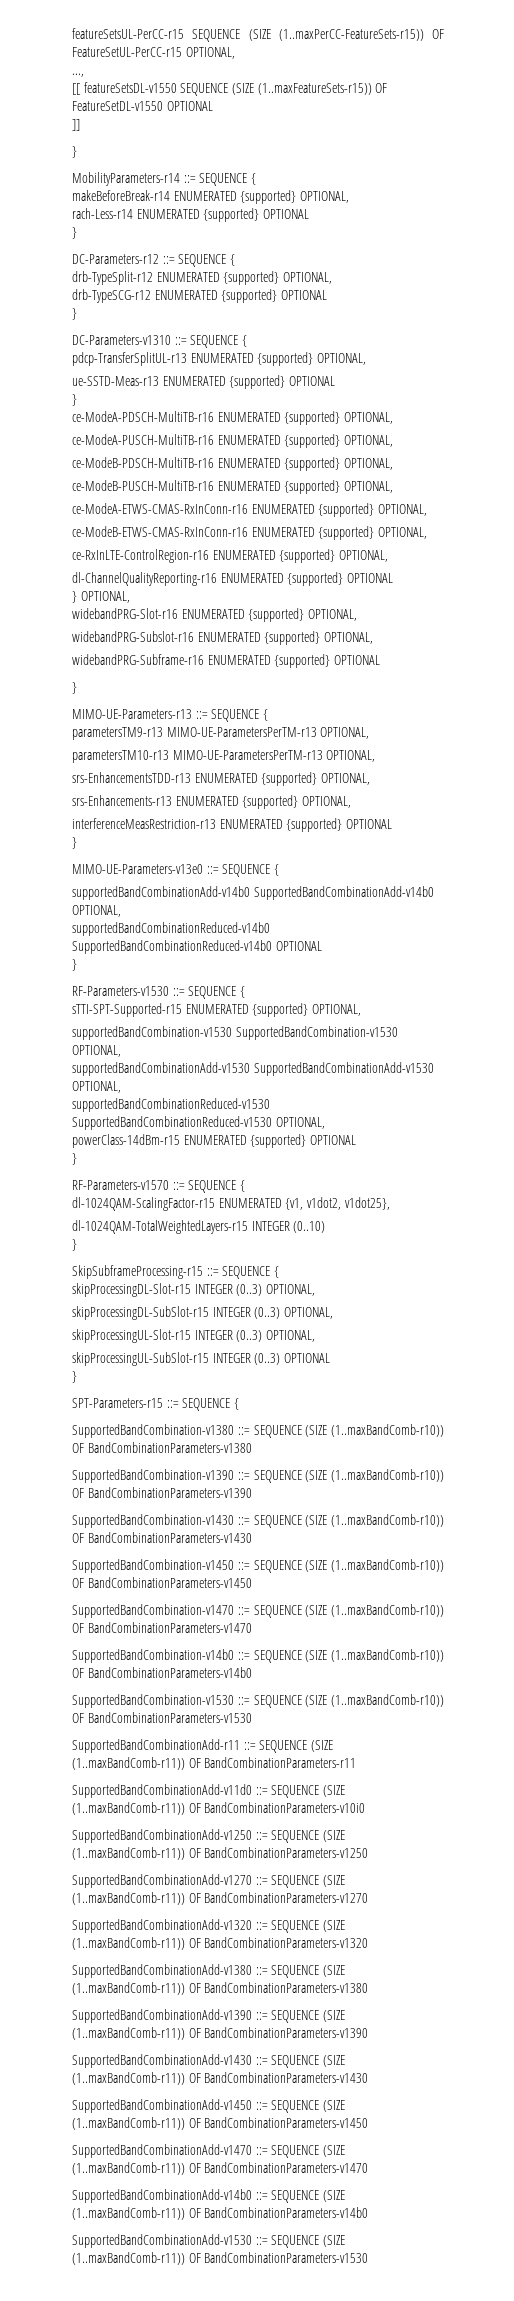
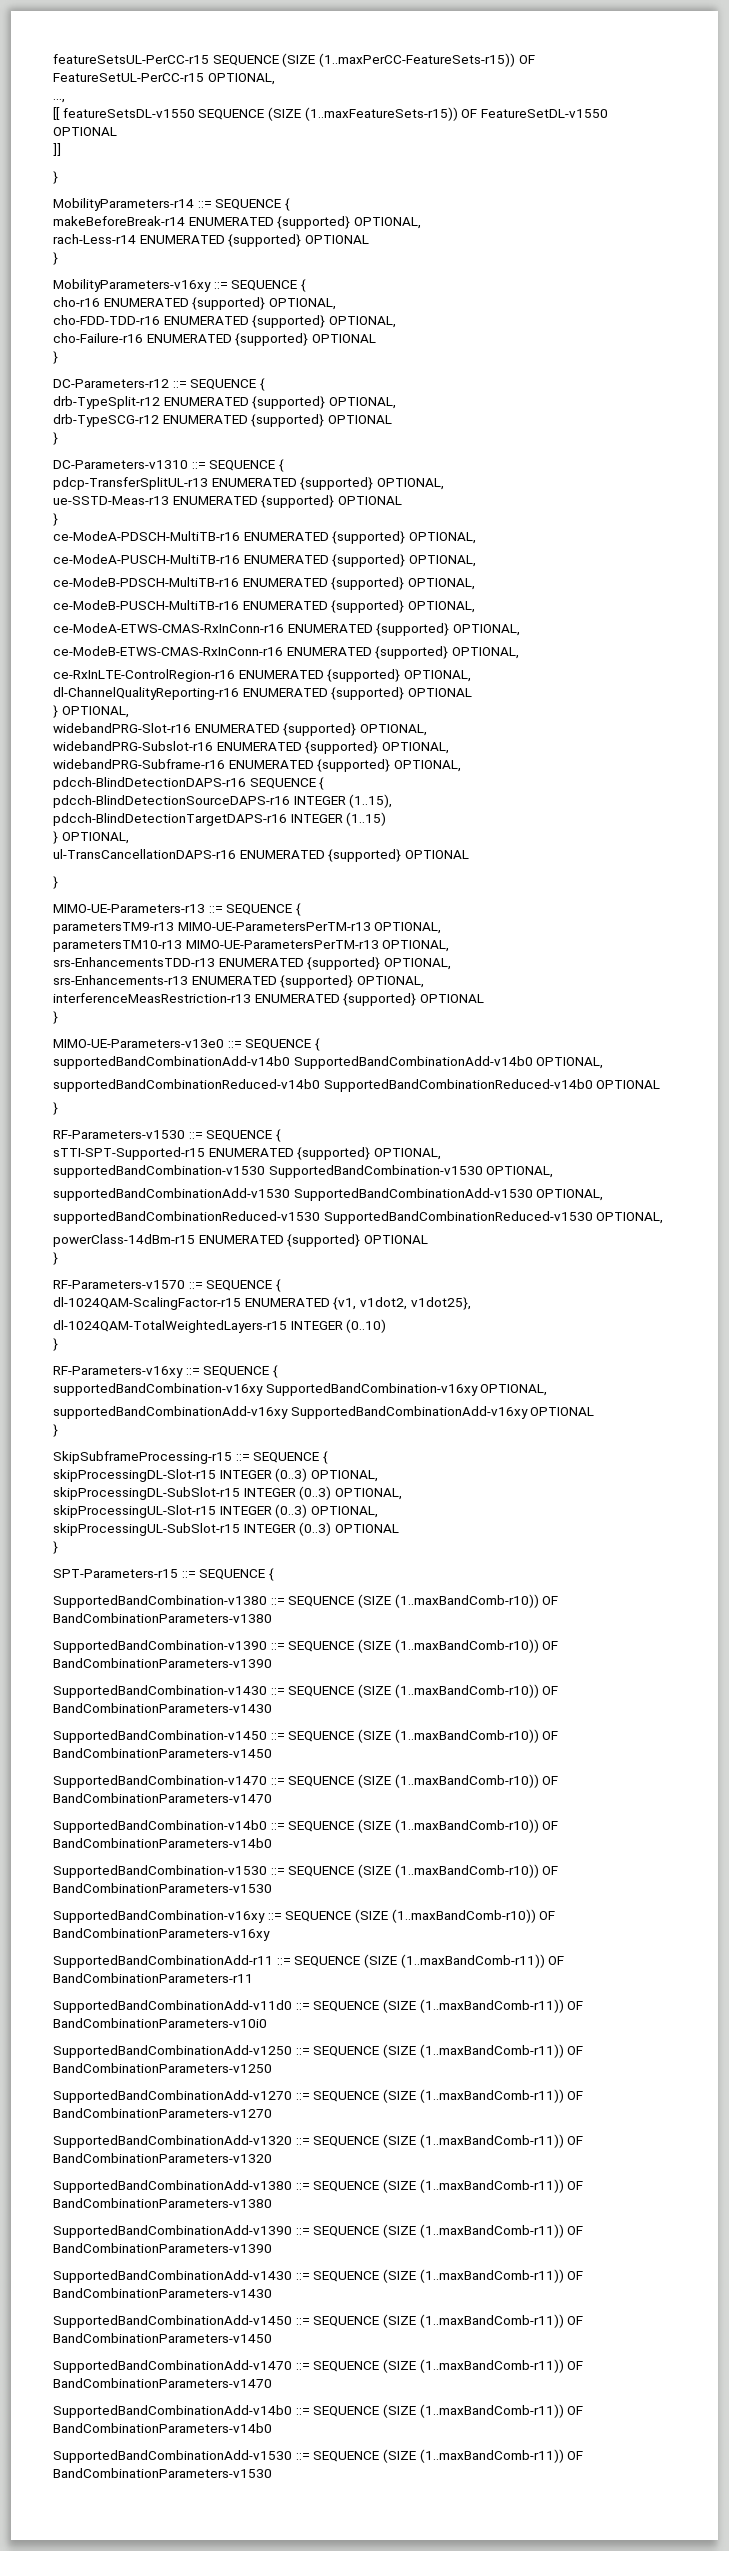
(77, 233) none -> [53,279,306,292] [53,297,336,310] [53,315,396,328] [53,333,376,346] [53,351,58,364] // MobilityParameters-v16xy ::= SEQUENCE { // cho-r16 ENUMERATED {supported} OPTIONAL, // cho-FDD-TDD-r16 ENUMERATED {supported} OPTIONAL, // cho-Failure-r16 ENUMERATED {supported} OPTIONAL // }
(331, 661) none -> [393,760,461,772] [53,777,325,790] [53,794,393,808] [53,812,387,826] [53,831,129,844] [53,849,402,862] OPTIONAL, // pdcch-BlindDetectionDAPS-r16 SEQUENCE { // pdcch-BlindDetectionSourceDAPS-r16 INTEGER (1..15), // pdcch-BlindDetectionTargetDAPS-r16 INTEGER (1..15) // } OPTIONAL, // ul-TransCancellationDAPS-r16 ENUMERATED {supported}
(77, 1245) none -> [53,1365,278,1378] [53,1383,548,1396] [53,1406,595,1419] [53,1424,58,1437] // RF-Parameters-v16xy ::= SEQUENCE { // supportedBandCombination-v16xy SupportedBandCombination-v16xy OPTIONAL, // supportedBandCombinationAdd-v16xy SupportedBandCombinationAdd-v16xy OPTIONAL // }
(252, 1717) none -> [53,1909,556,1923] [53,1928,270,1941] // SupportedBandCombination-v16xy ::= SEQUENCE (SIZE (1..maxBandComb-r10)) OF BandCombinationParameters-v16xy

